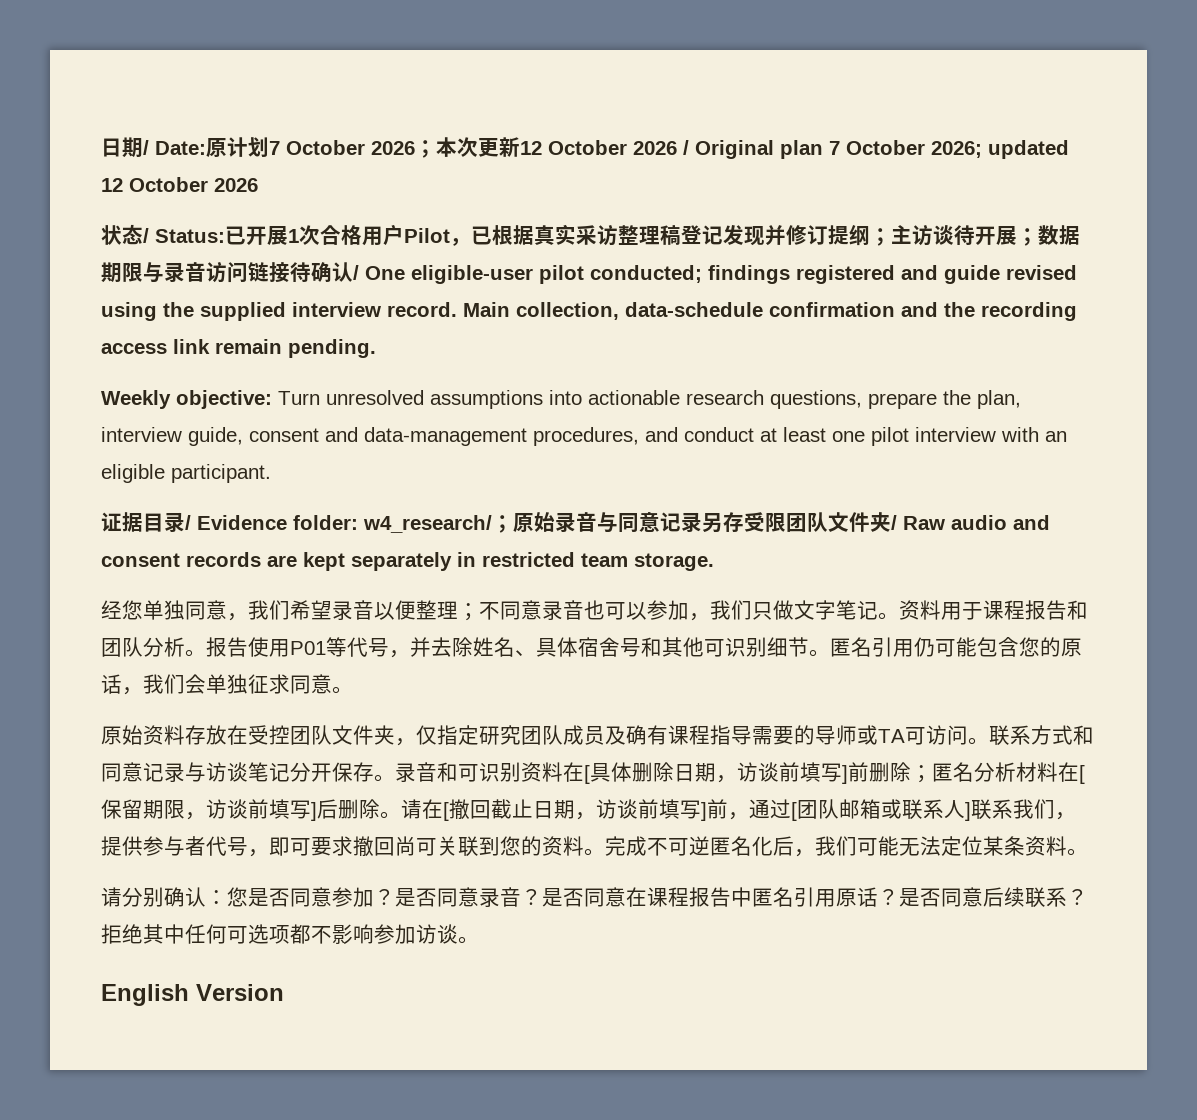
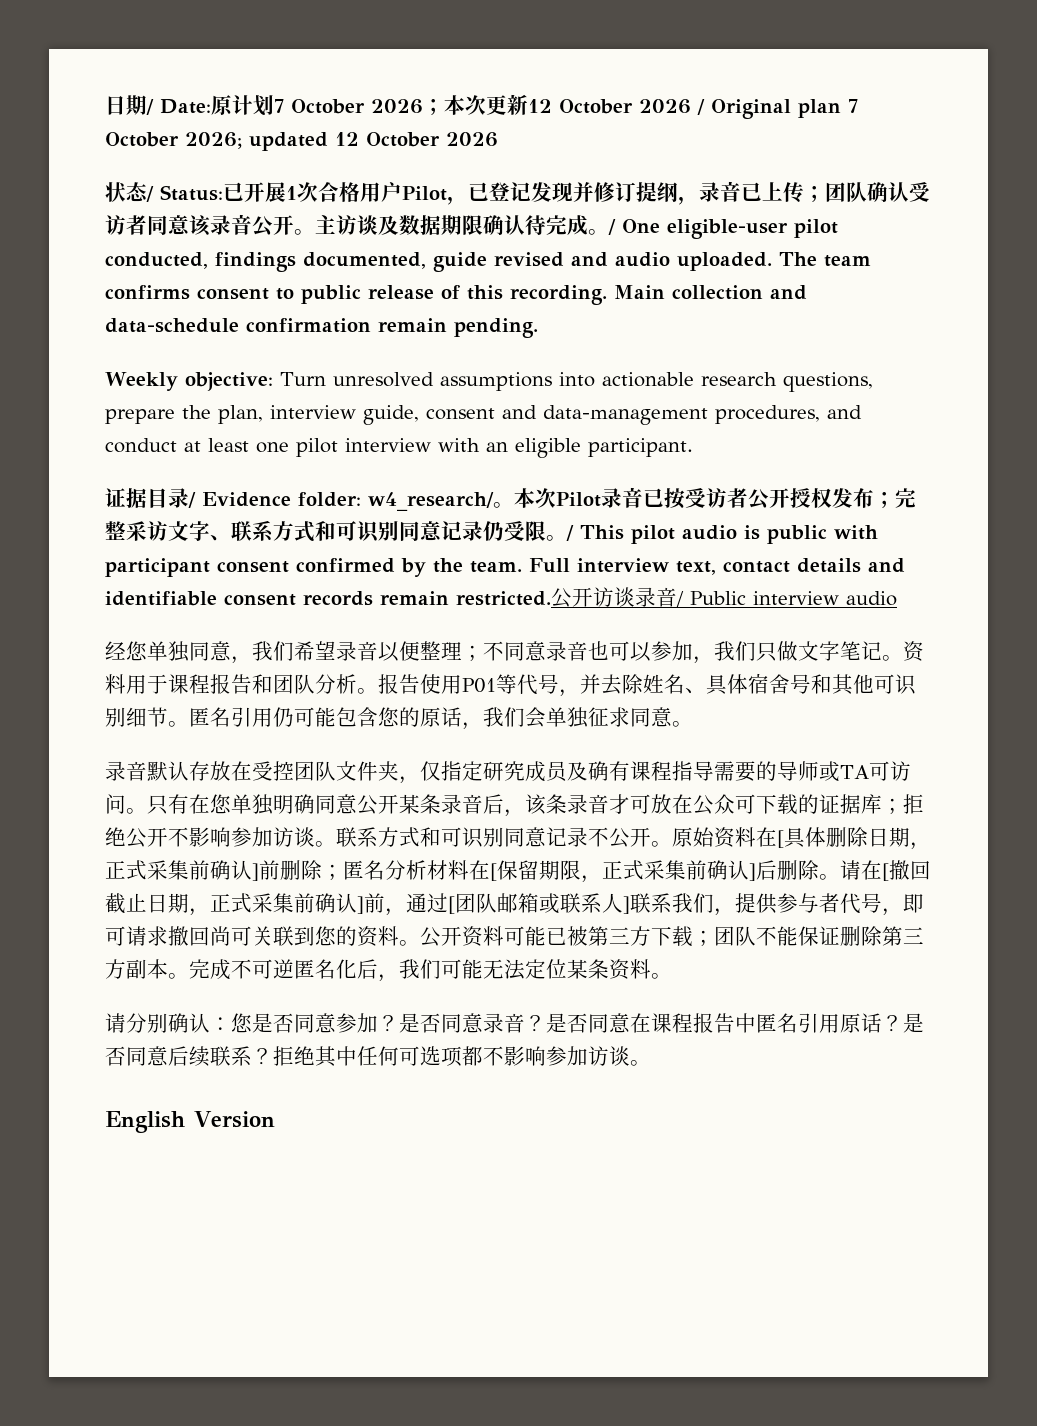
[492,224,681,246] 根据真实采访整理稿 -> (489, 191) none
[870,225,1080,246] [101,262,1077,284] [101,302,1077,321] [101,339,210,354] ；主访谈待开展；数据期限与录音访问链接待确认/ One eligible-user pilot conducted; findings registered and guide revised using the supplied interview record. Main collection, data-schedule confirmation and the recording access link -> [678,181,930,205] [105,214,838,239] [105,252,871,272] [105,285,807,305] [105,318,371,333] ，录音已上传；团队确认受访者同意该录音公开。主访谈及数据期限确认待完成。/ One eligible-user pilot conducted, findings documented, guide revised and audio uploaded. The team confirms consent to public release of this recording. Main collection and data-schedule confirmation
[492,512,1050,533] [101,552,714,571] ；原始录音与同意记录另存受限团队文件夹/ Raw audio and consent records are kept separately in restricted team storage. -> [493,487,916,510] [105,520,878,544] [105,558,905,577] [105,587,897,608] 。本次Pilot录音已按受访者公开授权发布；完整采访文字、联系方式和可识别同意记录仍受限。/ This pilot audio is public with participant consent confirmed by the team. Full interview text, contact details and identifiable consent records remain restricted.公开访谈录音/ Public interview audio
[101,725,185,745] 原始资料 -> [105,761,189,781] 录音默认
[521,725,563,745] 团队 -> (525, 771) none
[989,725,1094,746] [101,762,521,782] 联系方式和同意记录与访谈笔记分开保存。录音和可识别 -> [147,794,924,817] [105,827,715,848] 只有在您单独明确同意公开某条录音后，该条录音才可放在公众可下载的证据库；拒绝公开不影响参加访谈。联系方式和可识别同意记录不公开。原始
[737,762,842,782] 访谈前填写 -> [105,860,252,880] 正式采集前确认
[206,799,311,819] 访谈前填写 -> [602,860,749,880] 正式采集前确认
[596,799,701,819] 访谈前填写 -> [210,893,357,913] 正式采集前确认
[311,837,332,856] 要 -> [126,926,147,946] 请
(605, 852) none -> [420,926,924,947] [105,959,189,979] 公开资料可能已被第三方下载；团队不能保证删除第三方副本。

